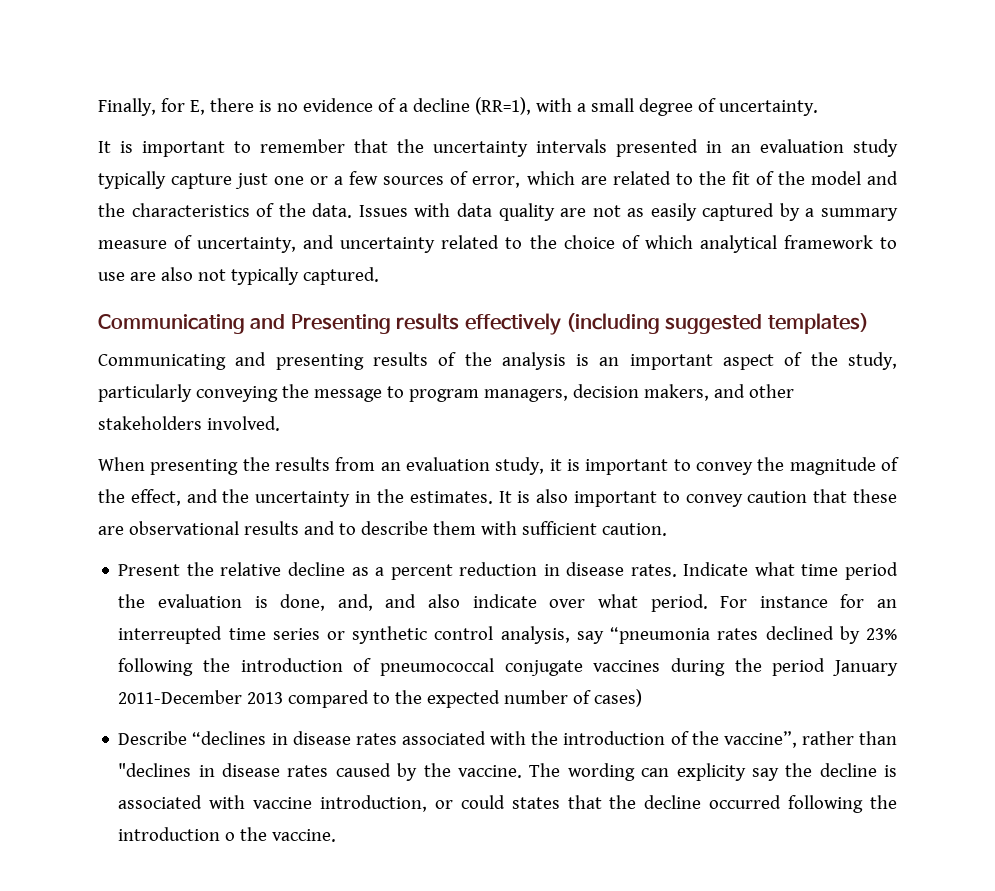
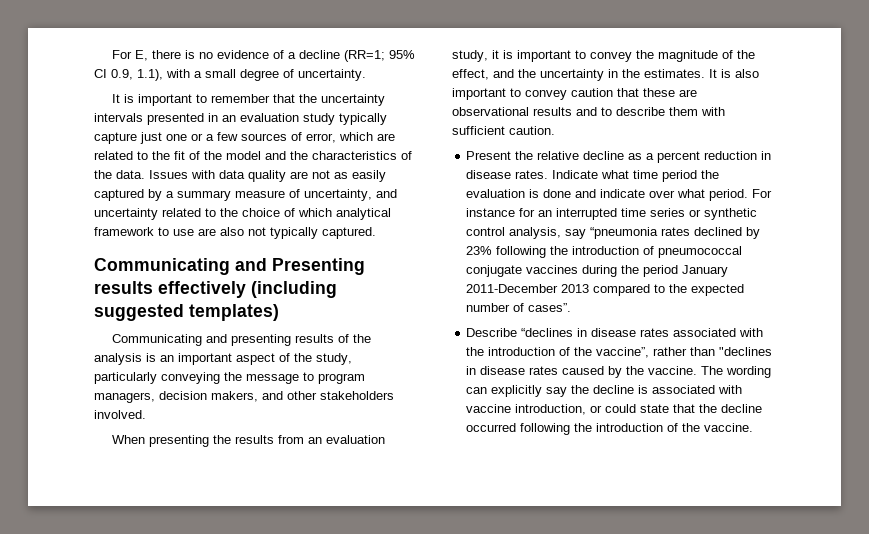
[98,98,185,116] Finally, for -> [112,50,133,59] For
[474,97,531,115] (RR=1), -> [344,50,416,62] [94,69,163,81] (RR=1; 95% CI 0.9, 1.1),
[280,594,461,611] done, and, and also -> [543,189,597,198] done and
[118,626,223,644] interreupted -> [556,208,618,220] interrupted
[594,689,643,707] cases) -> [528,303,572,312] cases”.
[676,763,746,781] explicity -> [491,385,543,397] explicitly
[511,797,560,809] states -> [640,404,670,413] state
[225,832,236,841] o -> [667,423,679,432] of

